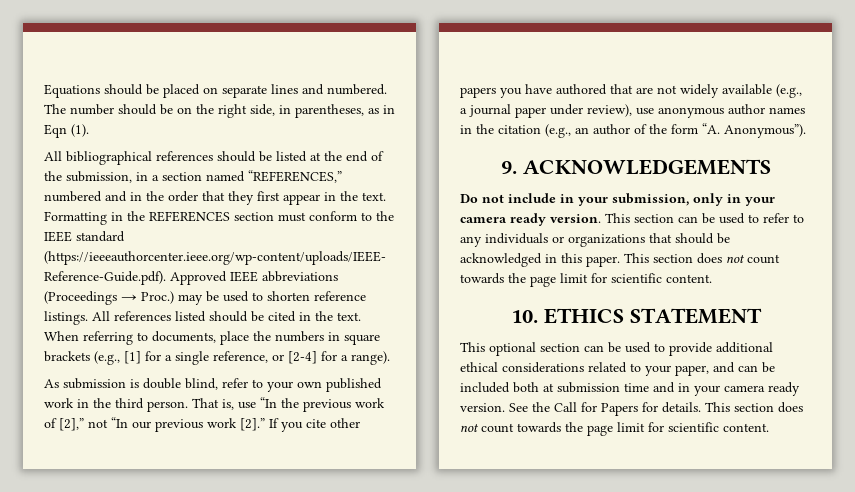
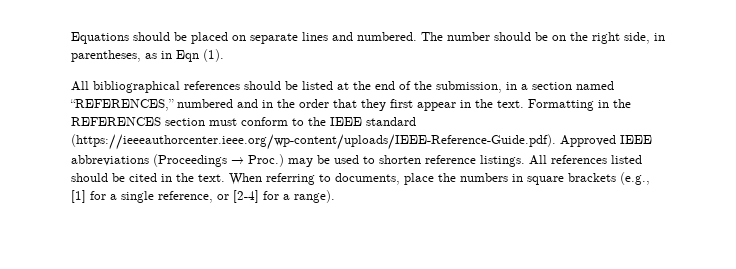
[44,378,382,392] [44,397,385,412] [44,417,360,432] [460,84,802,98] [460,104,805,118] [460,123,806,138] [500,159,771,175] [460,193,775,206] [460,213,804,226] [460,233,730,247] [460,253,780,267] [460,273,712,287] [510,308,762,324] [460,342,773,356] [460,362,775,376] [460,382,800,396] [460,402,803,416] [460,422,769,436] // As submission is double blind, refer to your own published work in the third person. That is, use “In the previous work of [2],” not “In our previous work [2].” If you cite other papers you have authored that are not widely available (e.g., a journal paper under review), use anonymous author names in the citation (e.g., an author of the form “A. Anonymous”). // 9. ACKNOWLEDGEMENTS // Do not include in your submission, only in your camera ready version. This section can be used to refer to any individuals or organizations that should be acknowledged in this paper. This section does not count towards the page limit for scientific content. // 10. ETHICS STATEMENT // This optional section can be used to provide additional ethical considerations related to your paper, and can be included both at submission time and in your camera ready version. See the Call for Papers for details. This section does not count towards the page limit for scientific content. -> (335, 196) none

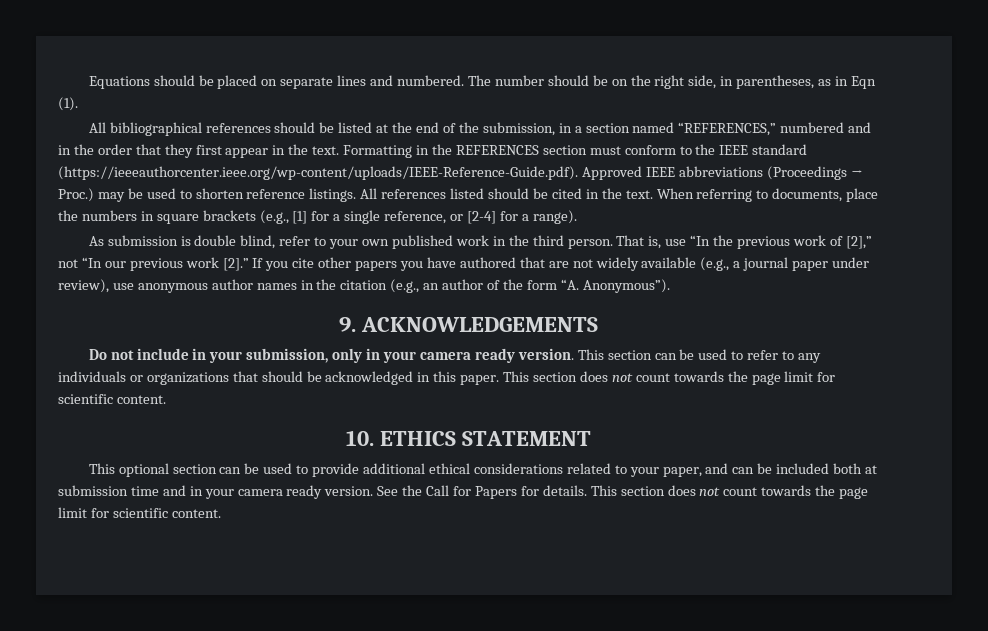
(335, 196) none -> [88,235,872,249] [58,257,870,271] [58,279,670,293] [338,317,599,332] [88,348,822,363] [58,371,836,385] [58,394,166,404] [345,430,592,446] [88,463,878,477] [58,485,869,499] [58,507,221,518] // As submission is double blind, refer to your own published work in the third person. That is, use “In the previous work of [2],” not “In our previous work [2].” If you cite other papers you have authored that are not widely available (e.g., a journal paper under review), use anonymous author names in the citation (e.g., an author of the form “A. Anonymous”). // 9. ACKNOWLEDGEMENTS // Do not include in your submission, only in your camera ready version. This section can be used to refer to any individuals or organizations that should be acknowledged in this paper. This section does not count towards the page limit for scientific content. // 10. ETHICS STATEMENT // This optional section can be used to provide additional ethical considerations related to your paper, and can be included both at submission time and in your camera ready version. See the Call for Papers for details. This section does not count towards the page limit for scientific content.

